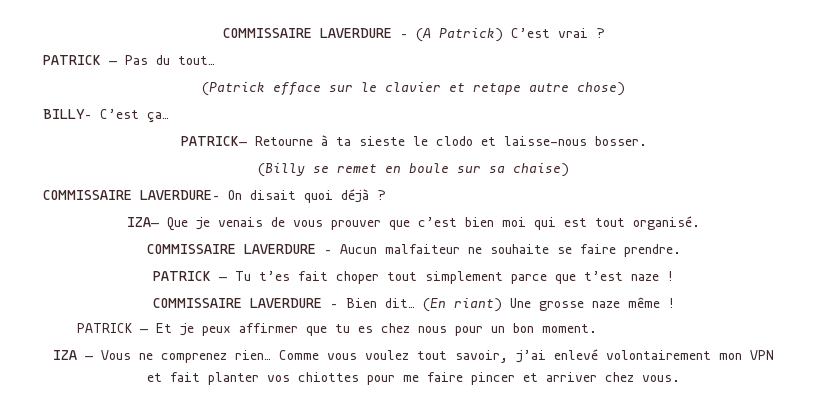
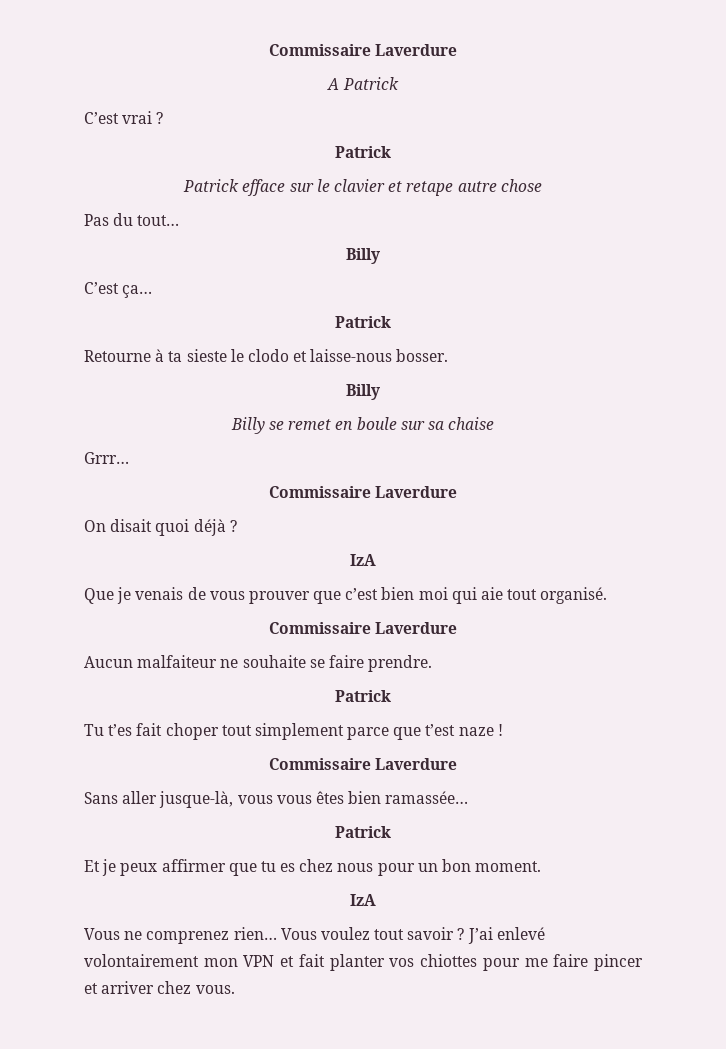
[222,28,605,42] [43,55,215,65] [202,82,265,96] COMMISSAIRE LAVERDURE – (A Patrick) C’est vrai ? // PATRICK — Pas du tout… // (Patrick -> [268,44,458,56] [327,77,399,90] [84,111,164,124] [335,146,391,158] [183,179,240,192] Commissaire Laverdure // A Patrick // C’est vrai ? // Patrick // Patrick
[577,82,625,96] [43,109,92,119] chose) // BILLY– -> [500,179,542,192] [84,213,180,226] [346,248,380,264] chose // Pas du tout… // Billy //
[180,136,247,146] PATRICK— -> [335,316,391,328] Patrick //
[258,163,305,177] (Billy -> [346,384,380,400] [230,417,265,434] Billy // Billy
[513,163,569,177] [43,190,220,200] chaise) // COMMISSAIRE LAVERDURE– -> [448,417,495,430] [84,452,129,464] [268,486,458,498] chaise // Grrr… // Commissaire Laverdure //
[127,217,159,227] IZA— -> [350,554,376,566] IzA //
[564,218,587,227] est -> [481,587,504,600] aie
[146,244,332,254] COMMISSAIRE LAVERDURE – -> [268,622,458,634] Commissaire Laverdure //
[153,271,227,281] PATRICK — -> [335,690,391,702] Patrick //
[152,297,675,312] [77,323,149,333] COMMISSAIRE LAVERDURE – Bien dit… (En riant) Une grosse naze même ! // PATRICK — -> [268,758,458,770] [84,791,469,808] [335,826,391,838] Commissaire Laverdure // Sans aller jusque-là, vous vous êtes bien ramassée… // Patrick //
[53,350,93,360] IZA — -> [350,894,376,906] IzA //
[279,350,546,363] Comme vous voulez tout savoir, j’ai -> [280,927,493,944] Vous voulez tout savoir ? J’ai

